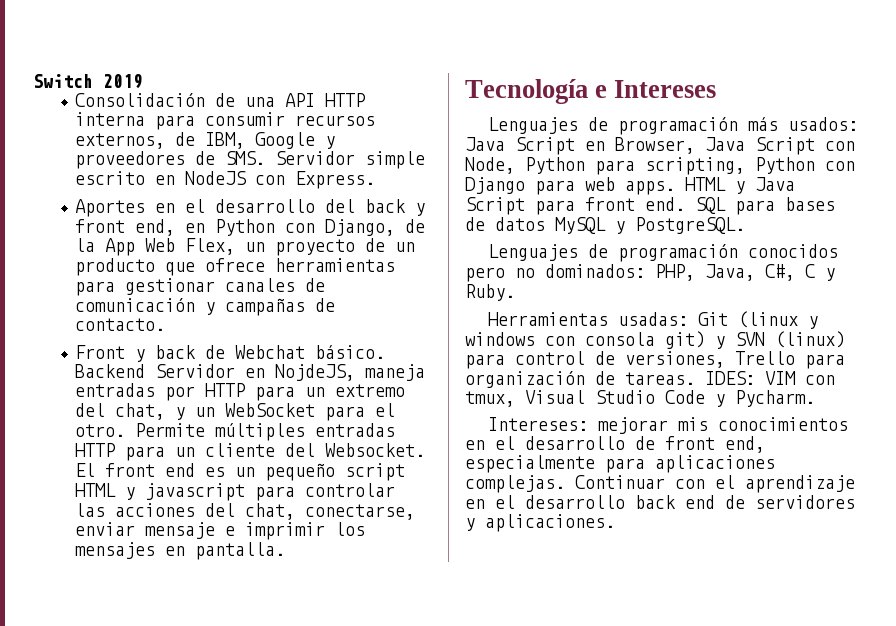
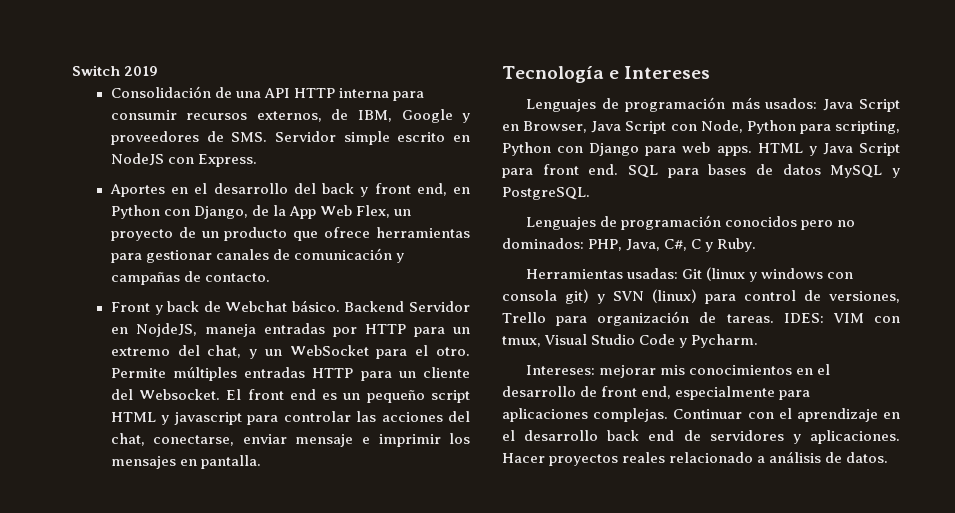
(615, 523) none -> [502,451,889,466] Hacer proyectos reales relacionado a análisis de datos.

